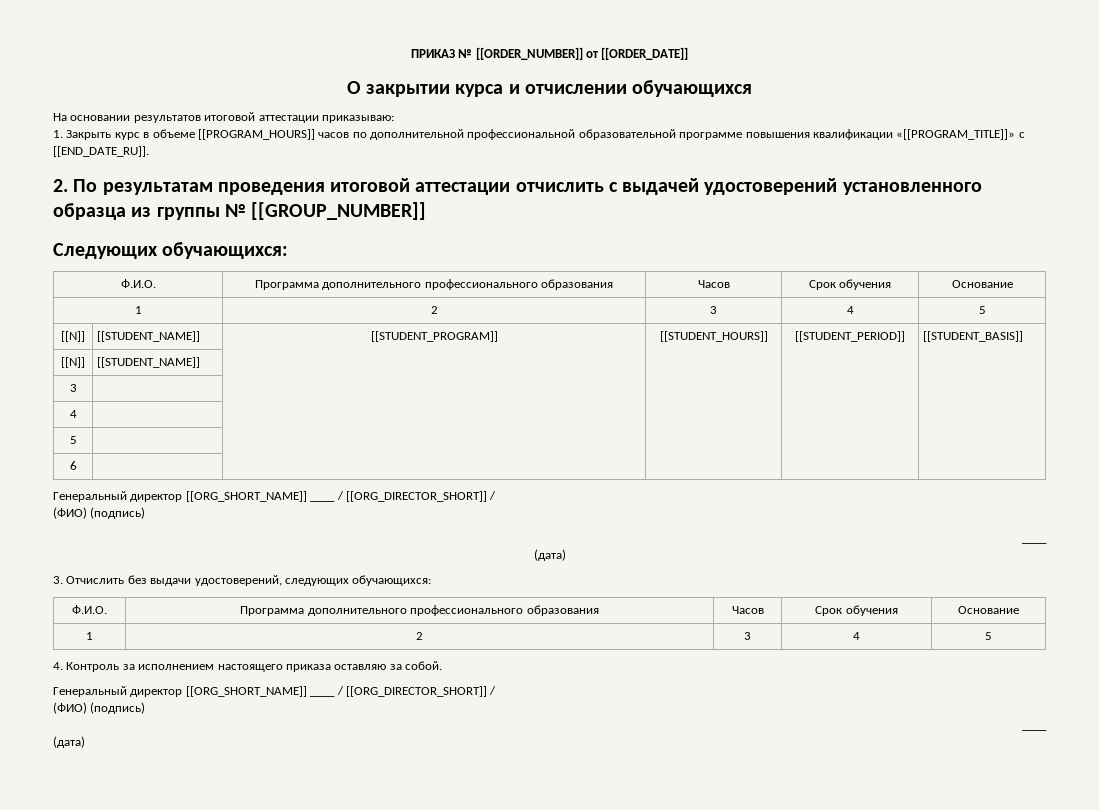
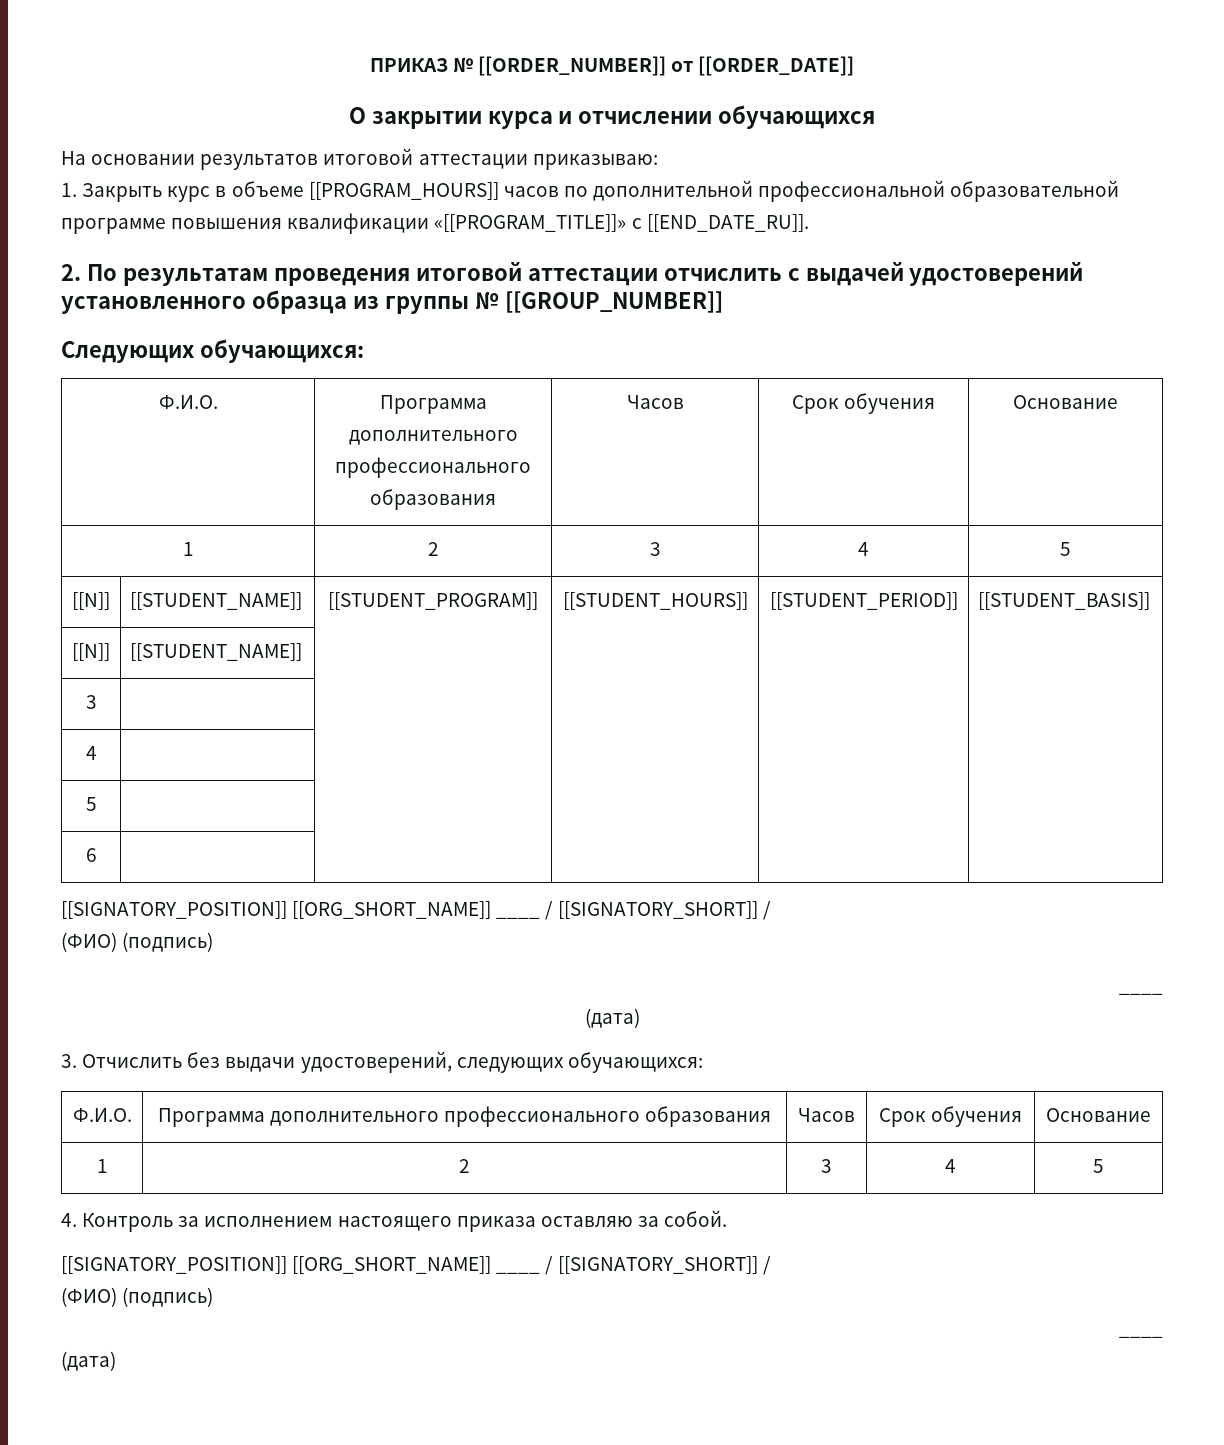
[53,491,336,502] [336,491,487,502] Генеральный директор [[ORG_SHORT_NAME]] ____ / [[ORG_DIRECTOR_SHORT]] -> [61,901,758,920] [[SIGNATORY_POSITION]] [[ORG_SHORT_NAME]] ____ / [[SIGNATORY_SHORT]]
[53,686,336,697] [336,686,487,697] Генеральный директор [[ORG_SHORT_NAME]] ____ / [[ORG_DIRECTOR_SHORT]] -> [61,1256,758,1275] [[SIGNATORY_POSITION]] [[ORG_SHORT_NAME]] ____ / [[SIGNATORY_SHORT]]

